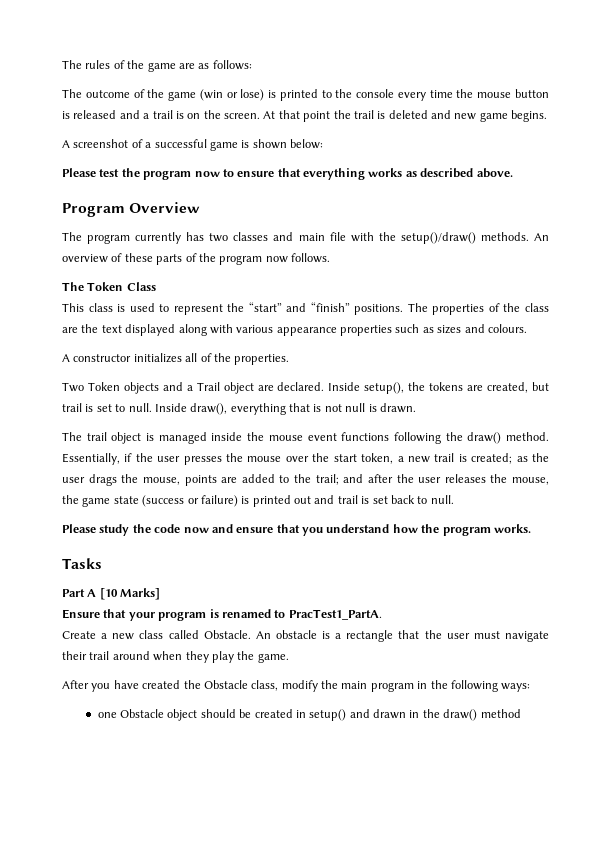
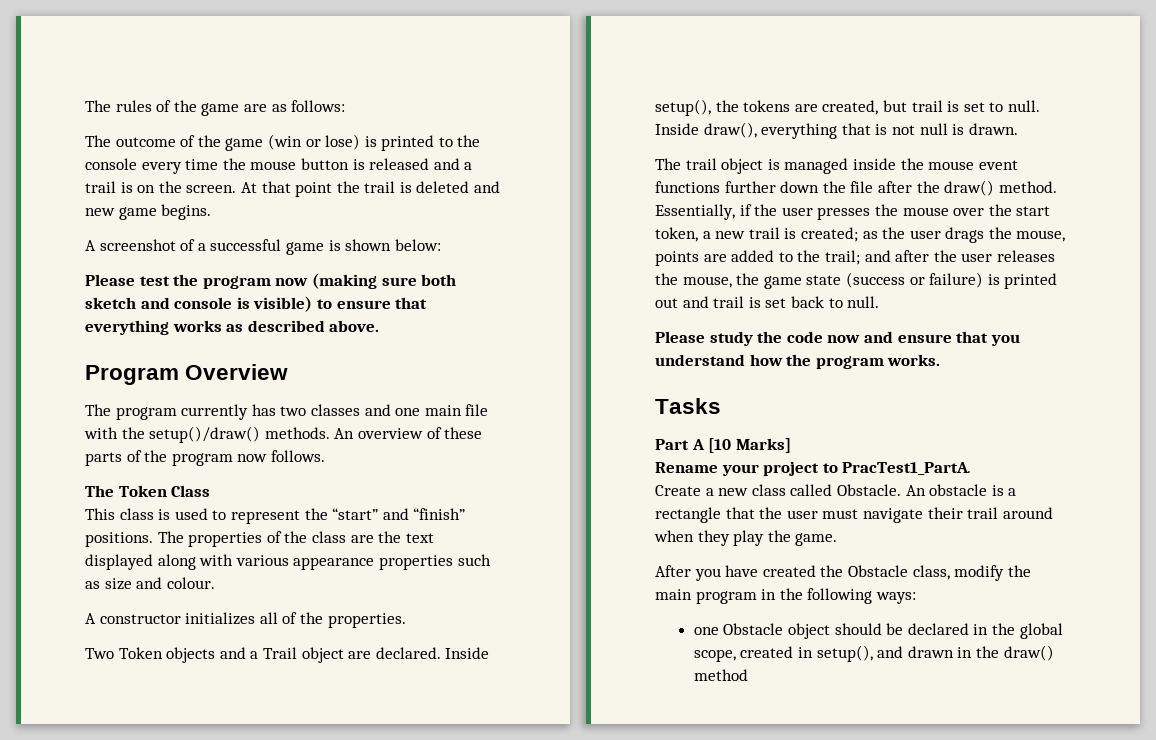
(220, 174) none -> [311,273,457,289] [85,296,313,312] (making sure both sketch and console is visible)
(294, 236) none -> [395,408,421,416] one
[437,324,527,334] sizes and colours. -> [104,577,215,590] size and colour.
[393,432,441,444] following -> [724,181,912,193] further down the file after
[62,609,271,621] Ensure that your program is renamed -> [655,461,820,476] Rename your project
(252, 713) none -> [907,623,1063,639] [693,649,736,662] declared in the global scope,
[309,709,347,721] setup() -> [816,645,873,662] setup(),

